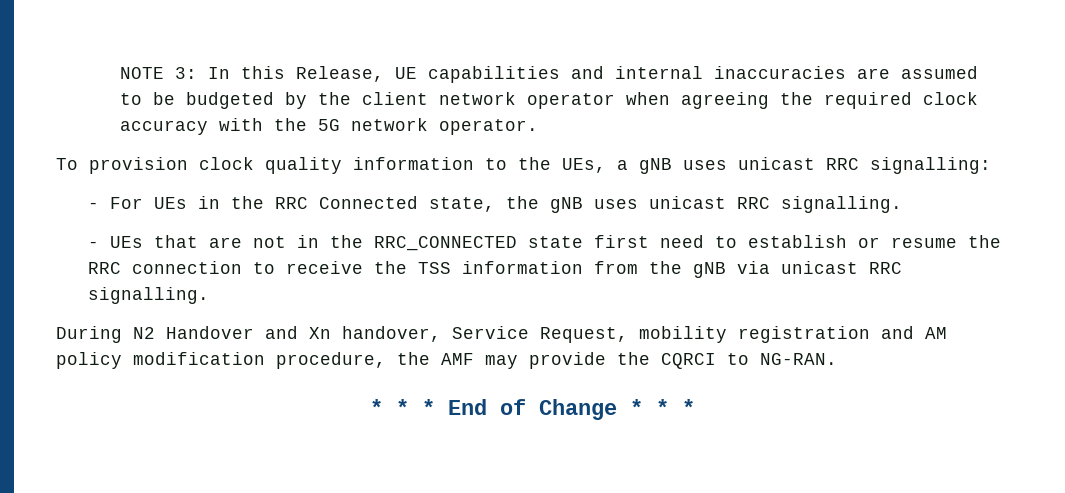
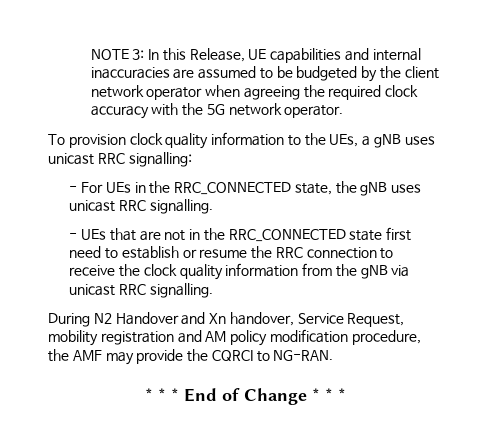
[274,196,418,209] RRC Connected -> [174,182,292,195] RRC_CONNECTED
[417,262,451,274] TSS -> [143,264,223,280] clock quality

